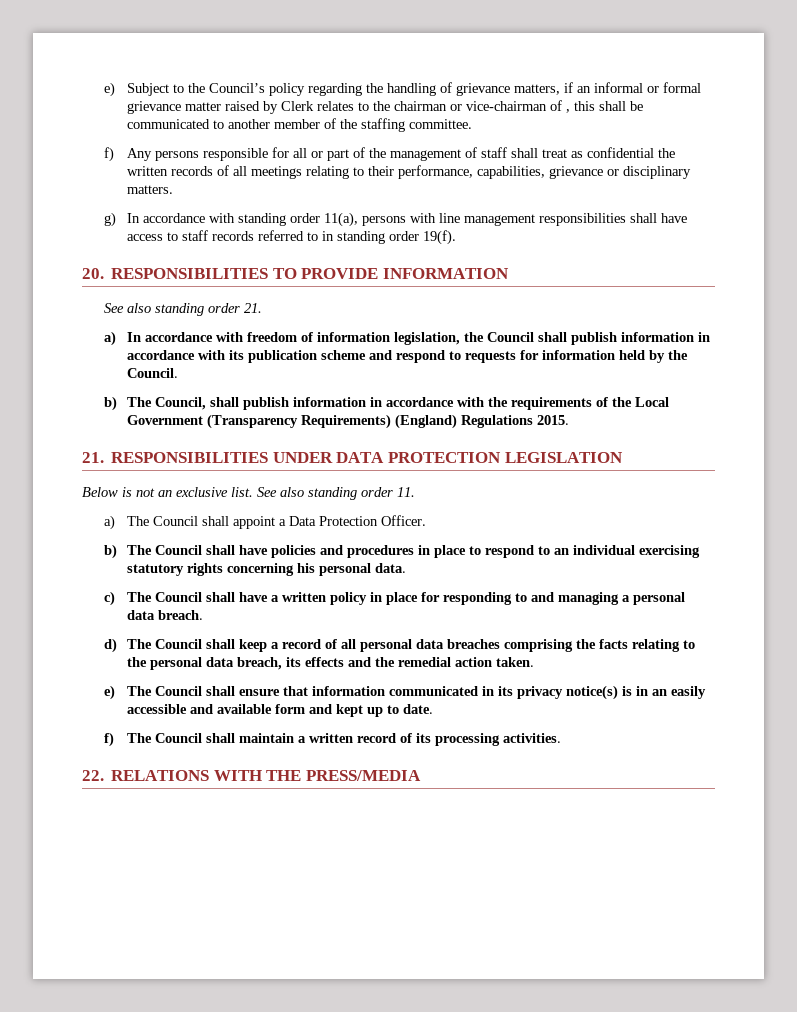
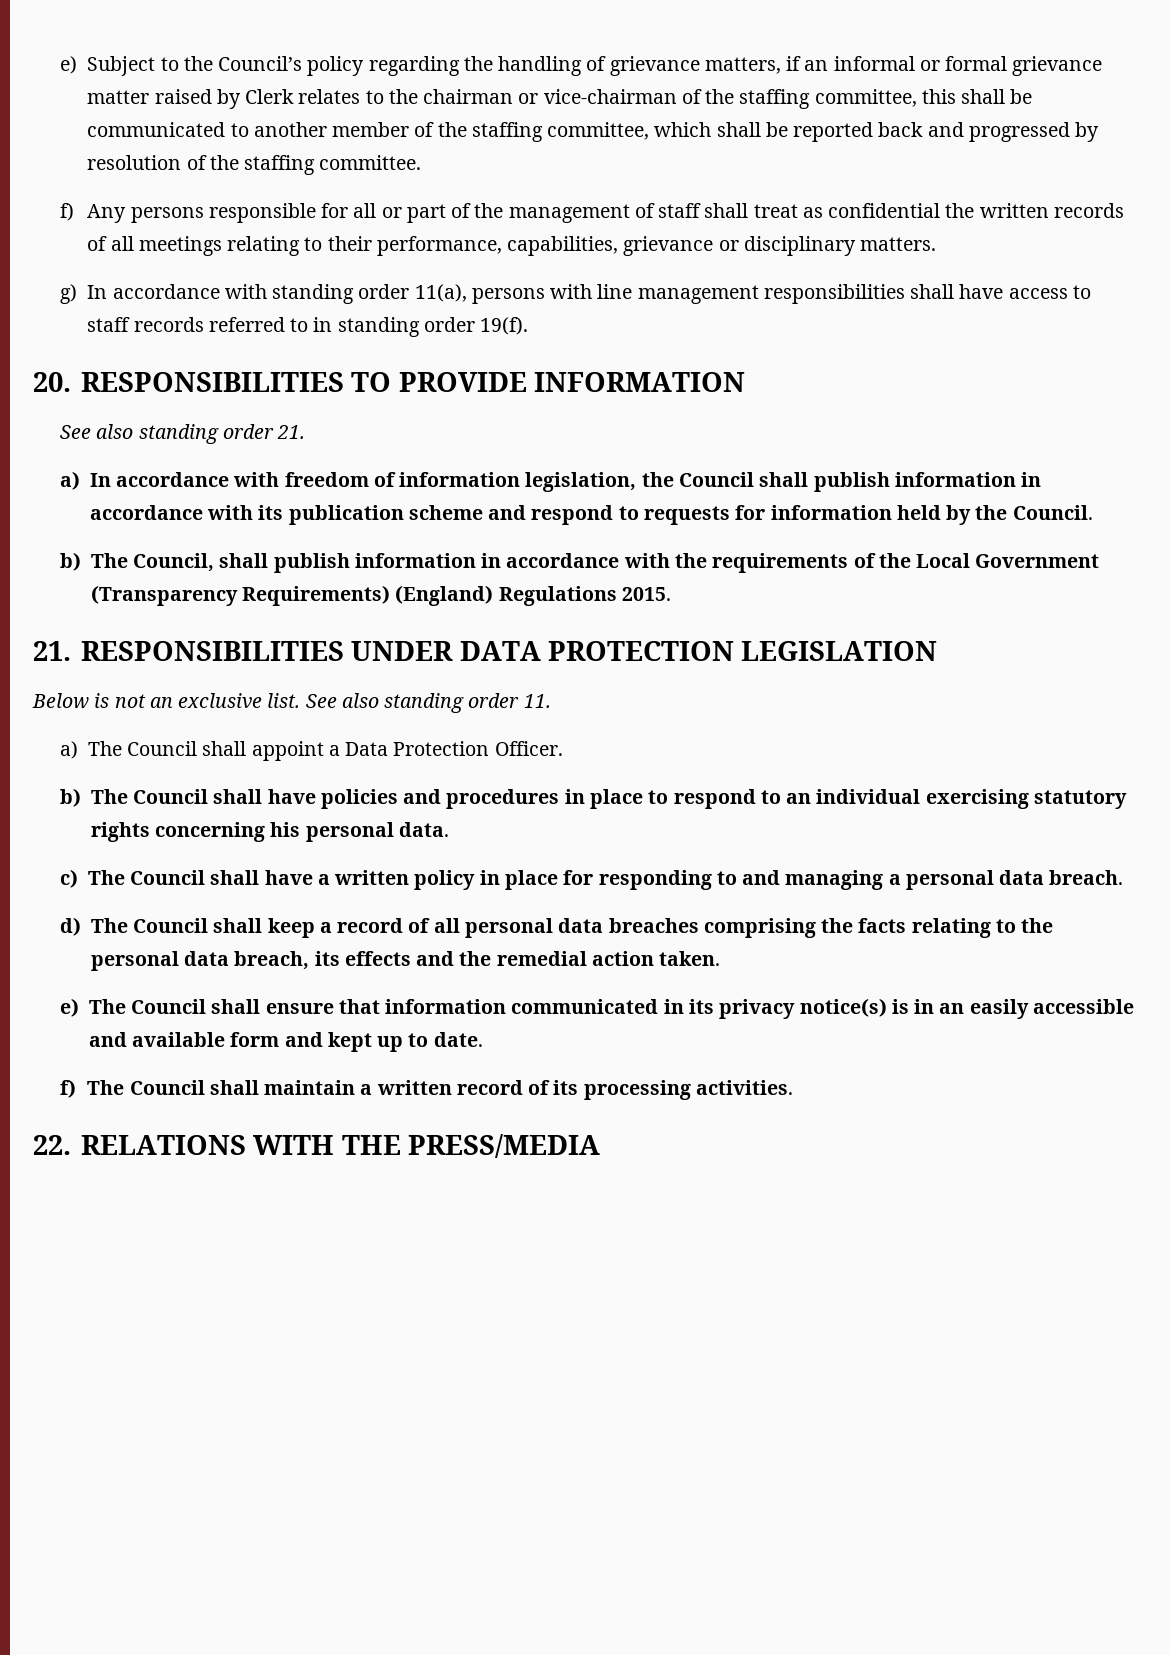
[565,109,570,113] , -> [705,89,917,109] the staffing committee,
(405, 125) none -> [547,122,1100,142] [87,155,316,175] committee, which shall be reported back and progressed by resolution of the staffing

